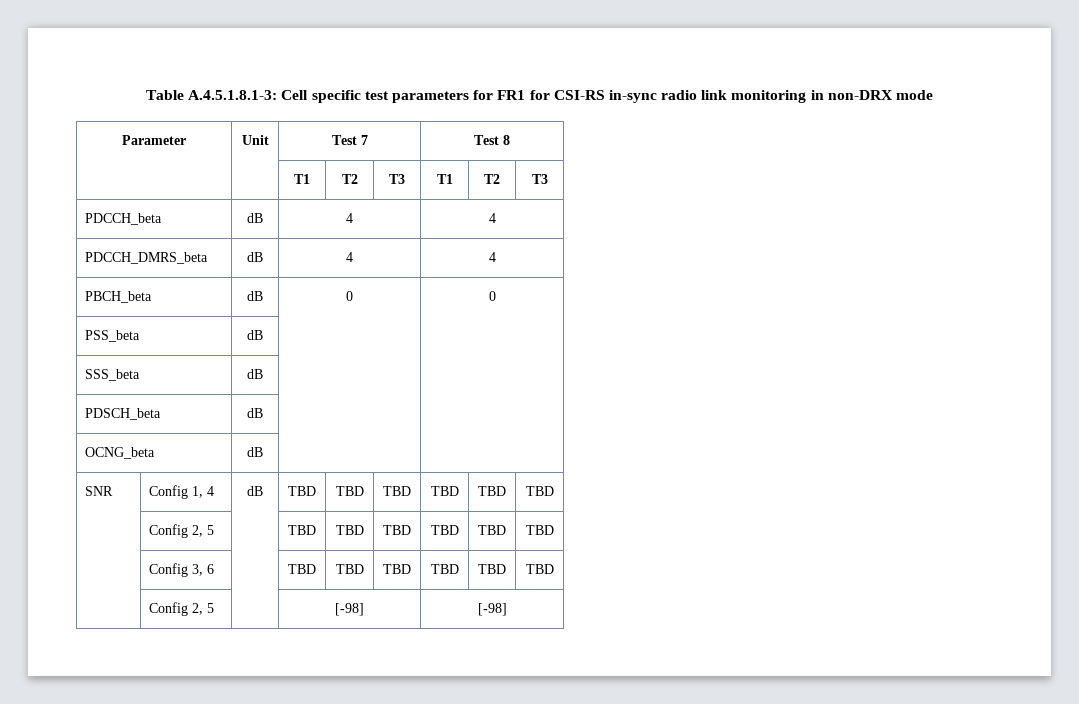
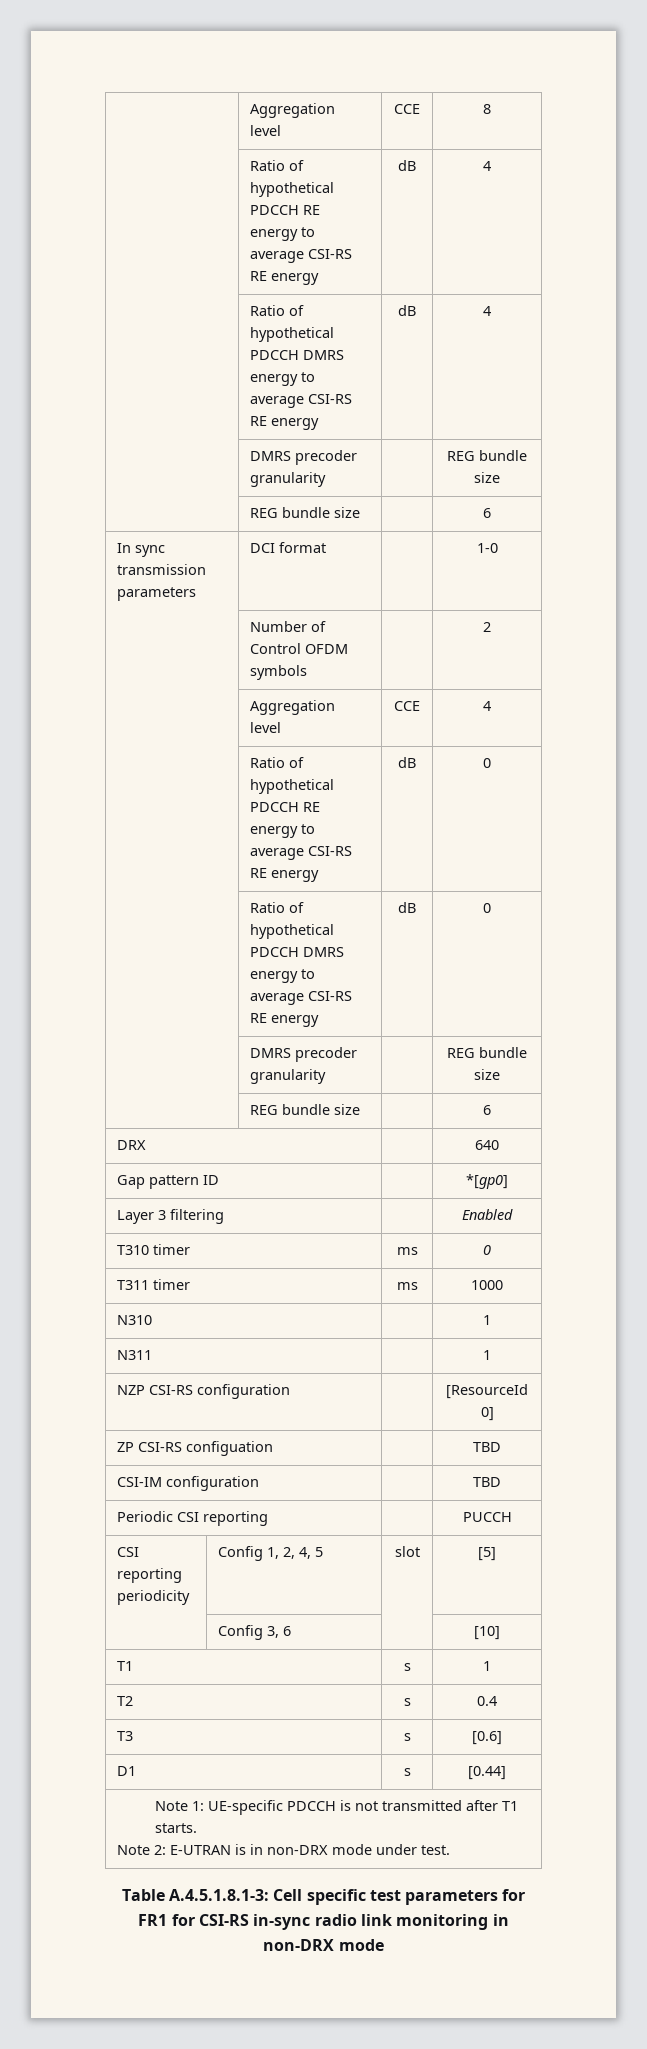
(146, 95) none -> [250,103,336,118] [250,125,282,136] [394,104,420,114] [483,104,491,114] [250,160,305,171] [250,182,335,197] [250,205,321,215] [250,227,316,241] [250,249,353,263] [250,271,320,285] [398,160,416,171] [483,161,491,171] [250,305,305,316] [250,327,335,342] [250,350,345,360] [250,372,316,386] [250,394,353,408] [250,416,320,430] [398,305,416,316] [483,306,491,316] [250,450,358,465] [250,472,327,487] [447,450,527,461] [474,472,500,483] [250,507,361,518] [483,508,491,518] [117,543,166,557] [117,564,207,575] [117,587,197,601] [250,542,327,553] [476,543,498,553] [250,621,327,632] [250,643,349,654] [250,665,308,680] [483,622,491,632] [250,700,336,715] [250,722,282,733] [394,701,420,711] [483,701,491,711] [250,757,305,768] [250,779,335,794] [250,802,321,812] [250,824,316,838] [250,846,353,860] [250,868,320,882] [398,757,416,768] [483,758,491,768] [250,902,305,913] [250,924,335,939] [250,947,345,957] [250,969,316,983] [250,991,353,1005] [250,1013,320,1027] [398,902,416,913] [483,903,491,913] [250,1047,358,1062] [250,1069,327,1084] [447,1047,527,1058] [474,1069,500,1080] [250,1104,361,1115] [483,1105,491,1115] [117,1140,147,1150] [475,1140,499,1150] [117,1175,220,1189] [466,1174,508,1189] [117,1209,225,1224] [462,1209,513,1220] [117,1244,191,1255] [396,1247,418,1255] [483,1245,491,1255] [117,1279,191,1290] [396,1282,418,1290] [471,1280,503,1290] [117,1315,153,1325] [483,1315,491,1325] [117,1350,153,1360] [483,1350,491,1360] [117,1384,291,1399] [446,1384,528,1399] [480,1407,494,1421] [117,1441,274,1456] [473,1442,501,1452] [117,1476,260,1491] [473,1477,501,1487] [117,1511,269,1526] [462,1512,512,1522] [117,1547,140,1557] [117,1568,183,1583] [117,1590,191,1605] [218,1546,324,1561] [394,1546,420,1557] [478,1547,496,1561] [218,1625,292,1640] [474,1626,500,1640] [117,1661,134,1671] [403,1663,411,1671] [483,1661,491,1671] [117,1696,134,1706] [403,1698,411,1706] [477,1696,497,1706] [117,1731,134,1741] [403,1733,411,1741] [472,1731,502,1745] [117,1766,137,1776] [403,1768,411,1776] [468,1766,506,1780] [155,1800,519,1815] [155,1823,198,1833] [117,1844,451,1855] | Aggregation level | CCE | 8 // | Ratio of hypothetical PDCCH RE energy to average CSI-RS RE energy | dB | 4 // | Ratio of hypothetical PDCCH DMRS energy to average CSI-RS RE energy | dB | 4 // | DMRS precoder granularity | | REG bundle size // | REG bundle size | | 6 // In sync transmission parameters | DCI format | | 1-0 // | Number of Control OFDM symbols | | 2 // | Aggregation level | CCE | 4 // | Ratio of hypothetical PDCCH RE energy to average CSI-RS RE energy | dB | 0 // | Ratio of hypothetical PDCCH DMRS energy to average CSI-RS RE energy | dB | 0 // | DMRS precoder granularity | | REG bundle size // | REG bundle size | | 6 // DRX | | 640 // Gap pattern ID | | *[gp0] // Layer 3 filtering | | Enabled // T310 timer | ms | 0 // T311 timer | ms | 1000 // N310 | | 1 // N311 | | 1 // NZP CSI-RS configuration | | [ResourceId 0] // ZP CSI-RS configuation | | TBD // CSI-IM configuration | | TBD // Periodic CSI reporting | | PUCCH // CSI reporting periodicity | Config 1, 2, 4, 5 | slot | [5] // | Config 3, 6 | | [10] // T1 | s | 1 // T2 | s | 0.4 // T3 | s | [0.6] // D1 | s | [0.44] // Note 1: UE-specific PDCCH is not transmitted after T1 starts. // Note 2: E-UTRAN is in non-DRX mode under test. //
[122,135,186,145] [241,135,269,145] [331,135,368,145] [474,135,510,145] [294,174,310,184] [341,174,358,184] [389,174,405,184] [436,174,453,184] [484,174,500,184] [531,174,548,184] [85,213,163,225] [247,213,263,223] [346,213,353,223] [488,213,496,223] [85,252,209,264] [247,252,263,262] [346,252,353,262] [488,252,496,262] [85,291,153,303] [247,291,263,301] [346,291,353,301] [488,291,496,301] [85,330,141,342] [247,330,263,340] [85,369,141,381] [247,369,263,379] [85,408,162,420] [247,408,263,418] [85,447,156,459] [247,447,263,457] [85,486,114,496] [149,485,215,499] [247,486,263,496] [288,486,316,496] [335,486,364,496] [383,486,411,496] [430,486,459,496] [478,486,506,496] [525,486,554,496] [149,524,215,538] [288,525,316,535] [335,525,364,535] [383,525,411,535] [430,525,459,535] [478,525,506,535] [525,525,554,535] [149,563,215,577] [288,564,316,574] [335,564,364,574] [383,564,411,574] [430,564,459,574] [478,564,506,574] [525,564,554,574] [149,602,215,616] [335,603,364,616] [477,603,507,616] // Parameter | Unit | Test 7 | Test 8 // | | T1 | T2 | T3 | T1 | T2 | T3 // PDCCH_beta | dB | 4 | 4 // PDCCH_DMRS_beta | dB | 4 | 4 // PBCH_beta | dB | 0 | 0 // PSS_beta | dB | | // SSS_beta | dB | | // PDSCH_beta | dB | | // OCNG_beta | dB | | // SNR | Config 1, 4 | dB | TBD | TBD | TBD | TBD | TBD | TBD // | Config 2, 5 | | TBD | TBD | TBD | TBD | TBD | TBD // | Config 3, 6 | | TBD | TBD | TBD | TBD | TBD | TBD // | Config 2, 5 | | [-98] | [-98] -> (384, 1945) none

